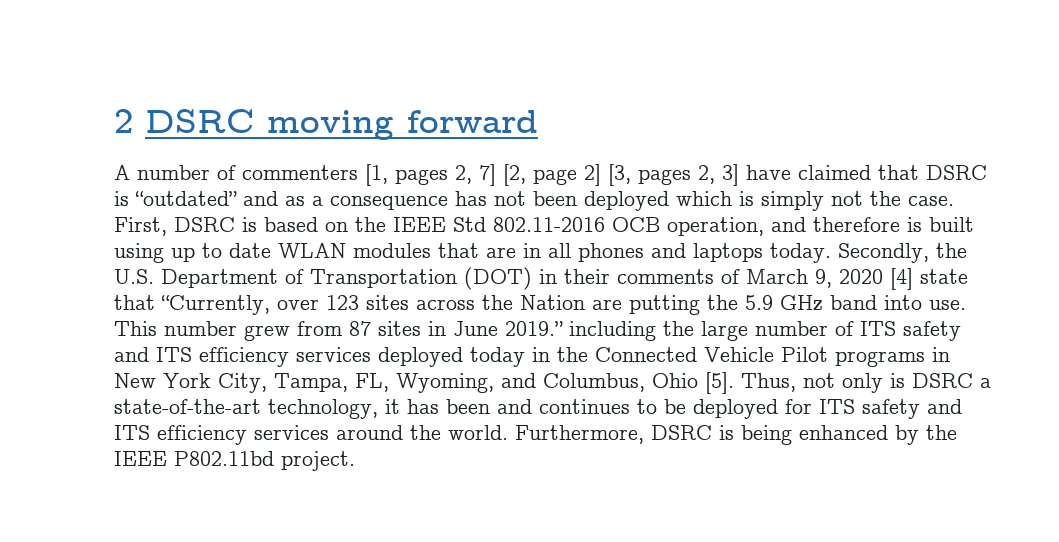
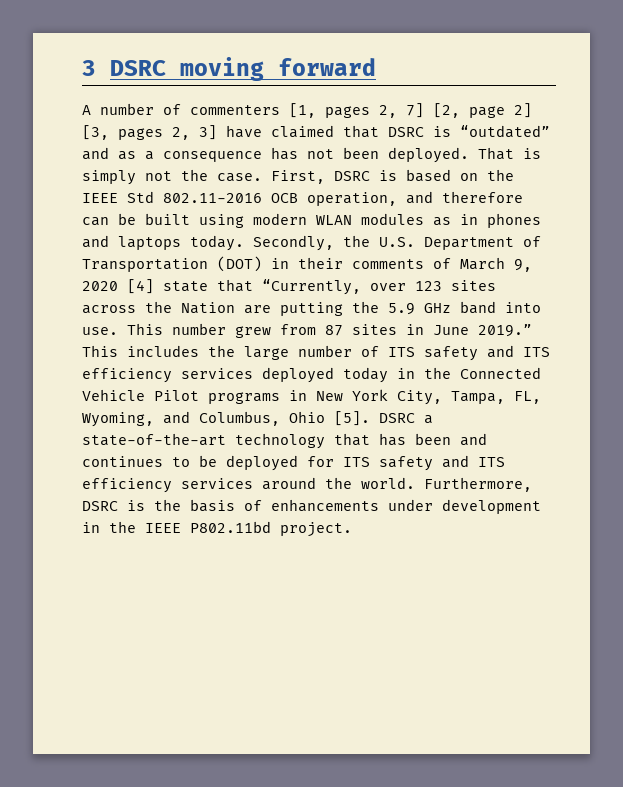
[114,109,134,133] 2 -> [82,60,96,76] 3
[584,191,732,211] deployed which -> [388,147,514,163] deployed. That
[907,217,974,232] [114,243,571,263] is built using up to date WLAN modules that are in all -> [82,213,478,228] can be built using modern WLAN modules as in
[569,321,656,341] including -> [82,345,199,357] This includes
[741,373,905,393] Thus, not only is -> (370, 418) none
[268,399,400,419] technology, it -> [235,433,370,449] technology that
[741,425,919,445] being enhanced by -> [154,499,541,514] [82,522,100,533] the basis of enhancements under development in

